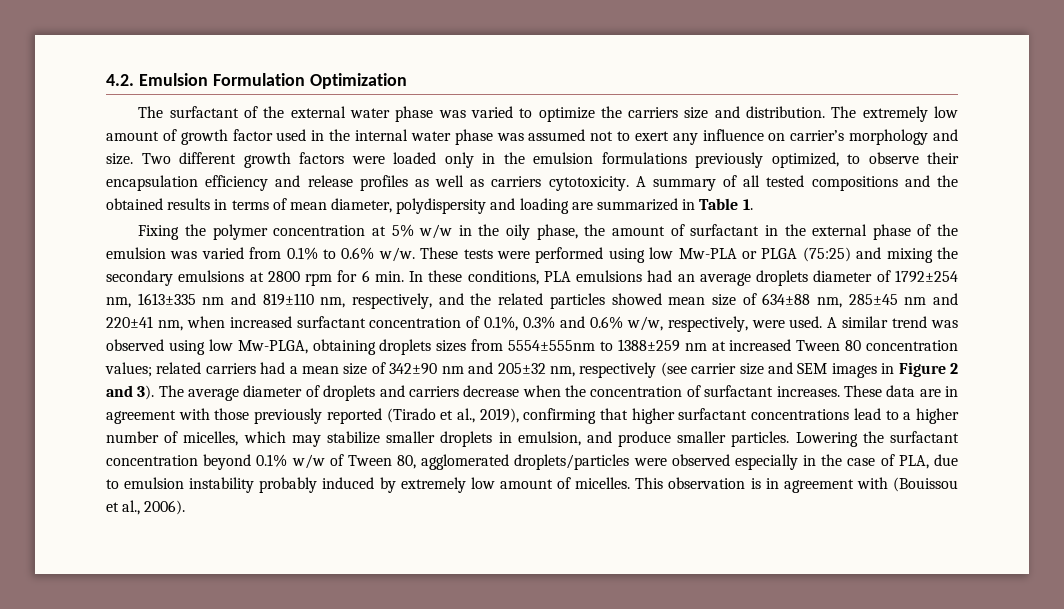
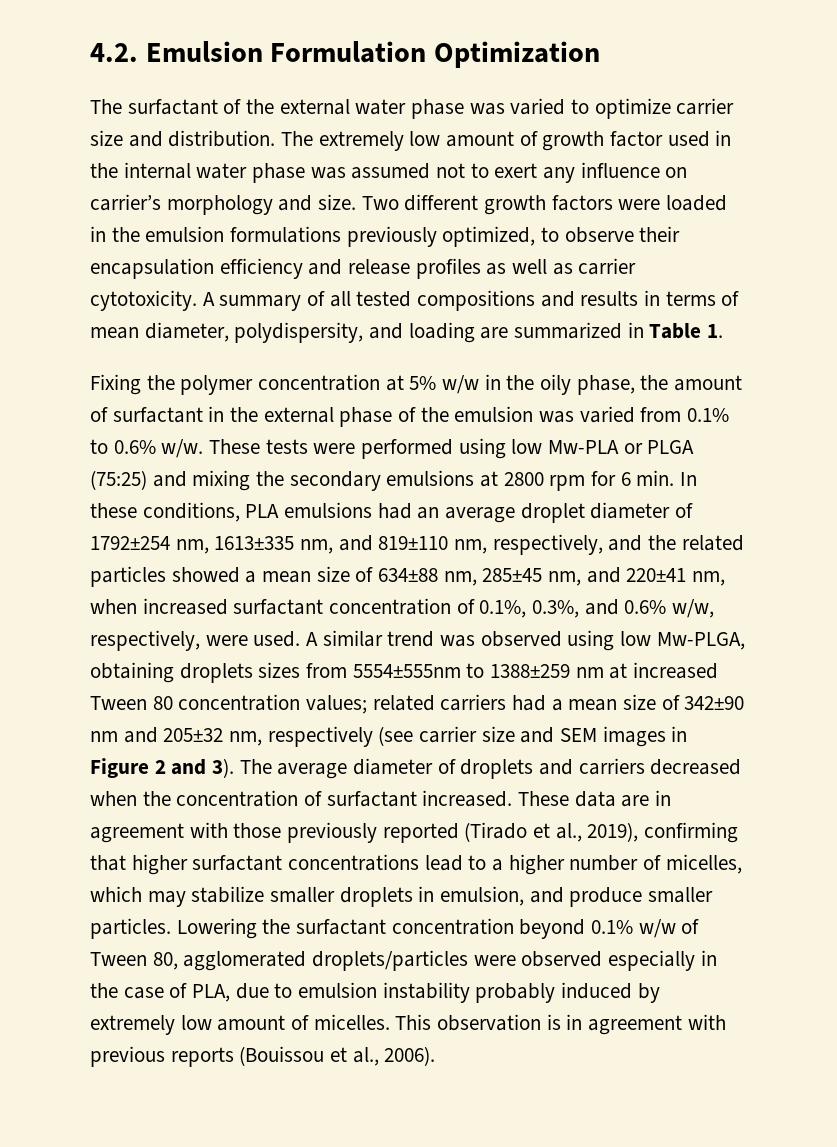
[600,106,679,118] the carriers -> [676,98,735,115] carrier
[444,152,474,168] only -> (728, 203) none
[491,176,542,187] carriers -> [578,258,637,275] carrier
[936,175,958,187] [106,198,163,210] the obtained -> (575, 299) none
[396,198,487,214] polydispersity -> [234,322,364,343] polydispersity,
[756,270,809,286] droplets -> [520,503,585,523] droplet
[202,297,225,305] nm -> [300,539,334,554] nm,
(662, 299) none -> [245,571,257,583] a
[904,297,927,305] nm -> [548,571,582,586] nm,
[523,316,556,329] 0.3% -> [532,600,580,618] 0.3%,
[463,385,520,397] decrease -> [650,759,742,775] decreased
[776,386,840,397] increases. -> [422,790,513,807] increased.
(888, 483) none -> [90,1046,234,1067] previous reports

